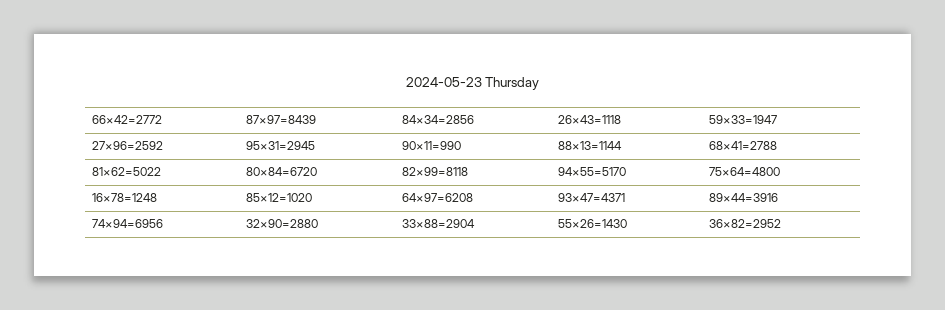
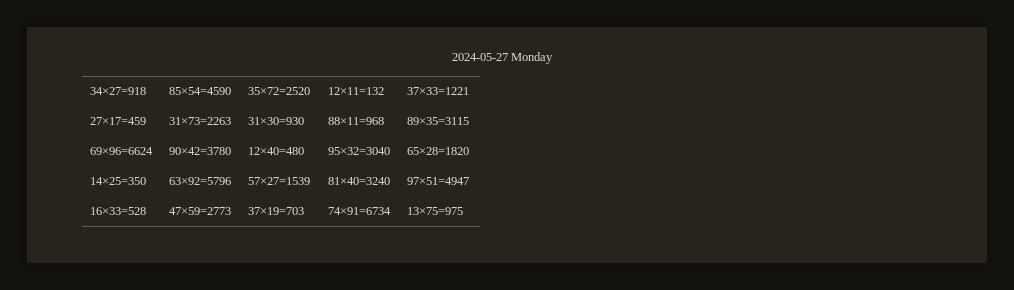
[405,77,540,90] [92,115,163,124] [246,115,317,124] [402,115,475,124] [558,115,622,124] [709,115,778,124] [92,141,164,150] [246,141,316,150] [402,141,462,150] [558,141,623,150] [709,141,778,150] [92,167,162,176] [246,167,318,176] [402,167,469,176] [558,167,627,176] [709,167,781,176] [92,193,158,202] [246,193,313,202] [402,193,474,202] [558,193,626,202] [709,193,779,202] [92,219,164,228] [246,219,319,228] [402,219,476,228] [558,219,628,228] [709,219,782,228] 2024-05-23 Thursday // 66×42=2772 | 87×97=8439 | 84×34=2856 | 26×43=1118 | 59×33=1947 // 27×96=2592 | 95×31=2945 | 90×11=990 | 88×13=1144 | 68×41=2788 // 81×62=5022 | 80×84=6720 | 82×99=8118 | 94×55=5170 | 75×64=4800 // 16×78=1248 | 85×12=1020 | 64×97=6208 | 93×47=4371 | 89×44=3916 // 74×94=6956 | 32×90=2880 | 33×88=2904 | 55×26=1430 | 36×82=2952 -> [451,52,554,64] [90,87,147,95] [169,87,232,95] [248,87,311,95] [328,87,385,95] [407,87,470,95] [90,117,147,125] [169,117,232,125] [248,117,305,125] [328,117,385,125] [407,117,470,125] [90,147,154,155] [169,147,232,155] [248,147,305,155] [328,147,391,155] [407,147,470,155] [90,177,147,185] [169,177,232,185] [248,177,311,185] [328,177,391,185] [407,177,470,185] [90,207,147,215] [169,207,232,215] [248,207,305,215] [328,207,392,215] [407,207,464,215] 2024-05-27 Monday // 34×27=918 | 85×54=4590 | 35×72=2520 | 12×11=132 | 37×33=1221 // 27×17=459 | 31×73=2263 | 31×30=930 | 88×11=968 | 89×35=3115 // 69×96=6624 | 90×42=3780 | 12×40=480 | 95×32=3040 | 65×28=1820 // 14×25=350 | 63×92=5796 | 57×27=1539 | 81×40=3240 | 97×51=4947 // 16×33=528 | 47×59=2773 | 37×19=703 | 74×91=6734 | 13×75=975

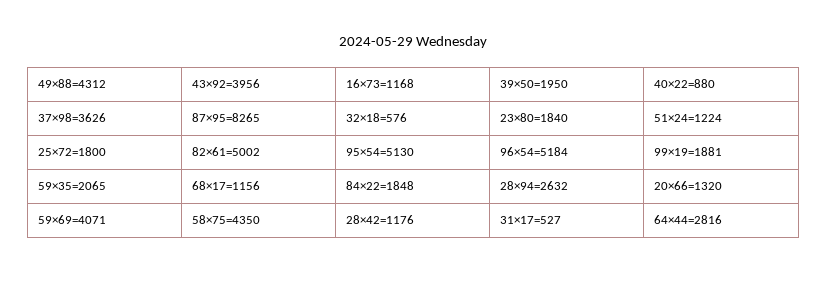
[451,52,554,64] [90,87,147,95] [169,87,232,95] [248,87,311,95] [328,87,385,95] [407,87,470,95] [90,117,147,125] [169,117,232,125] [248,117,305,125] [328,117,385,125] [407,117,470,125] [90,147,154,155] [169,147,232,155] [248,147,305,155] [328,147,391,155] [407,147,470,155] [90,177,147,185] [169,177,232,185] [248,177,311,185] [328,177,391,185] [407,177,470,185] [90,207,147,215] [169,207,232,215] [248,207,305,215] [328,207,392,215] [407,207,464,215] 2024-05-27 Monday // 34×27=918 | 85×54=4590 | 35×72=2520 | 12×11=132 | 37×33=1221 // 27×17=459 | 31×73=2263 | 31×30=930 | 88×11=968 | 89×35=3115 // 69×96=6624 | 90×42=3780 | 12×40=480 | 95×32=3040 | 65×28=1820 // 14×25=350 | 63×92=5796 | 57×27=1539 | 81×40=3240 | 97×51=4947 // 16×33=528 | 47×59=2773 | 37×19=703 | 74×91=6734 | 13×75=975 -> [338,36,488,48] [37,79,106,88] [191,79,260,88] [345,79,414,88] [499,80,568,88] [653,79,715,88] [37,113,106,122] [191,113,260,122] [345,113,407,122] [499,113,568,122] [653,114,722,122] [37,147,106,156] [191,147,260,156] [345,148,414,156] [499,147,568,156] [653,147,722,156] [37,181,106,190] [191,181,260,190] [345,181,414,190] [499,181,568,190] [653,181,722,190] [37,215,106,224] [191,215,260,224] [345,215,414,224] [499,216,561,224] [653,215,722,224] 2024-05-29 Wednesday // 49×88=4312 | 43×92=3956 | 16×73=1168 | 39×50=1950 | 40×22=880 // 37×98=3626 | 87×95=8265 | 32×18=576 | 23×80=1840 | 51×24=1224 // 25×72=1800 | 82×61=5002 | 95×54=5130 | 96×54=5184 | 99×19=1881 // 59×35=2065 | 68×17=1156 | 84×22=1848 | 28×94=2632 | 20×66=1320 // 59×69=4071 | 58×75=4350 | 28×42=1176 | 31×17=527 | 64×44=2816

